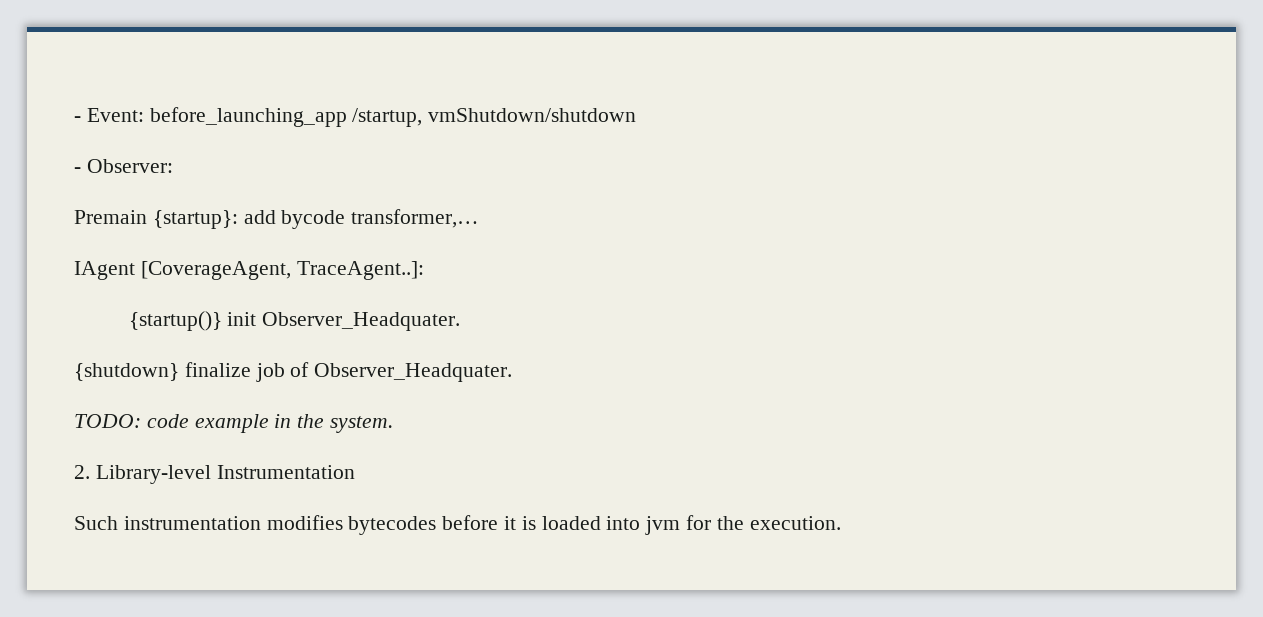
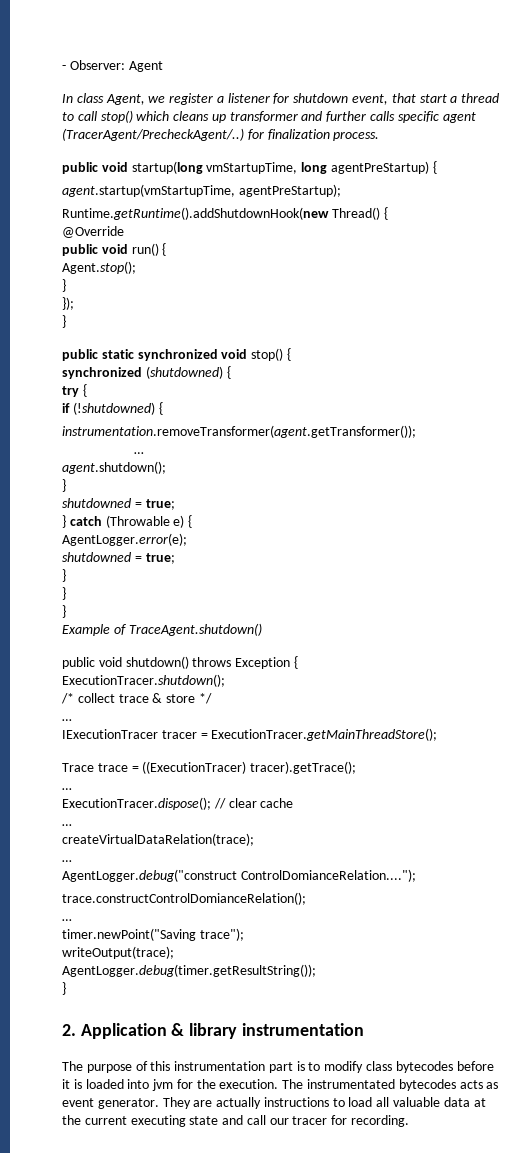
[74,107,637,127] [74,159,173,173] [74,209,480,229] [74,261,424,280] [128,311,461,331] [74,362,513,382] [74,414,394,433] [74,465,355,484] [74,515,343,530] - Event: before_launching_app /startup, vmShutdown/shutdown // - Observer: // Premain {startup}: add bycode transformer,… // IAgent [CoverageAgent, TraceAgent..]: // {startup()} init Observer_Headquater. // {shutdown} finalize job of Observer_Headquater. // TODO: code example in the system. // 2. Library-level Instrumentation // Such instrumentation modifies -> [62,60,163,72] [62,93,500,105] [62,110,476,123] [62,128,380,141] [62,161,437,174] [62,184,341,197] [62,207,388,220] [62,226,124,238] [62,243,167,256] [62,261,136,274] [62,279,66,292] [62,297,74,310] [62,315,66,328] [62,348,291,361] [62,366,231,379] [62,384,87,397] [62,402,163,415] [62,425,416,438] [133,452,144,454] [62,461,166,474] [62,479,66,492] [62,498,175,510] [62,515,193,528] [62,533,187,546] [62,552,175,564] [62,569,66,582] [62,587,66,600] [62,605,66,618] [62,623,262,636] [62,656,298,669] [62,674,225,687] [61,693,212,704] [62,719,72,721] [62,728,438,741] [62,761,357,774] [62,788,72,790] [62,797,294,810] [62,824,72,826] [62,833,254,846] [62,860,72,862] [62,869,416,882] [62,892,306,905] [62,919,72,921] [62,928,244,941] [62,946,174,959] [62,964,316,977] [62,982,66,995] [62,1023,364,1039] [62,1061,393,1073] - Observer: Agent // In class Agent, we register a listener for shutdown event, that start a thread to call stop() which cleans up transformer and further calls specific agent (TracerAgent/PrecheckAgent/..) for finalization process. // public void startup(long vmStartupTime, long agentPreStartup) { // agent.startup(vmStartupTime, agentPreStartup); // Runtime.getRuntime().addShutdownHook(new Thread() { // @Override // public void run() { // Agent.stop(); // } // }); // } // public static synchronized void stop() { // synchronized (shutdowned) { // try { // if (!shutdowned) { // instrumentation.removeTransformer(agent.getTransformer()); // … // agent.shutdown(); // } // shutdowned = true; // } catch (Throwable e) { // AgentLogger.error(e); // shutdowned = true; // } // } // } // Example of TraceAgent.shutdown() // public void shutdown() throws Exception { // ExecutionTracer.shutdown(); // /* collect trace & store */ // … // IExecutionTracer tracer = ExecutionTracer.getMainThreadStore(); // Trace trace = ((ExecutionTracer) tracer).getTrace(); // … // ExecutionTracer.dispose(); // clear cache // … // createVirtualDataRelation(trace); // … // AgentLogger.debug("construct ControlDomianceRelation...."); // trace.constructControlDomianceRelation(); // … // timer.newPoint("Saving trace"); // writeOutput(trace); // AgentLogger.debug(timer.getResultString()); // } // 2. Application & library instrumentation // The purpose of this instrumentation part is to modify class
(841, 523) none -> [282,1079,499,1091] [62,1097,486,1109] [62,1115,410,1127] The instrumentated bytecodes acts as event generator. They are actually instructions to load all valuable data at the current executing state and call our tracer for recording.

